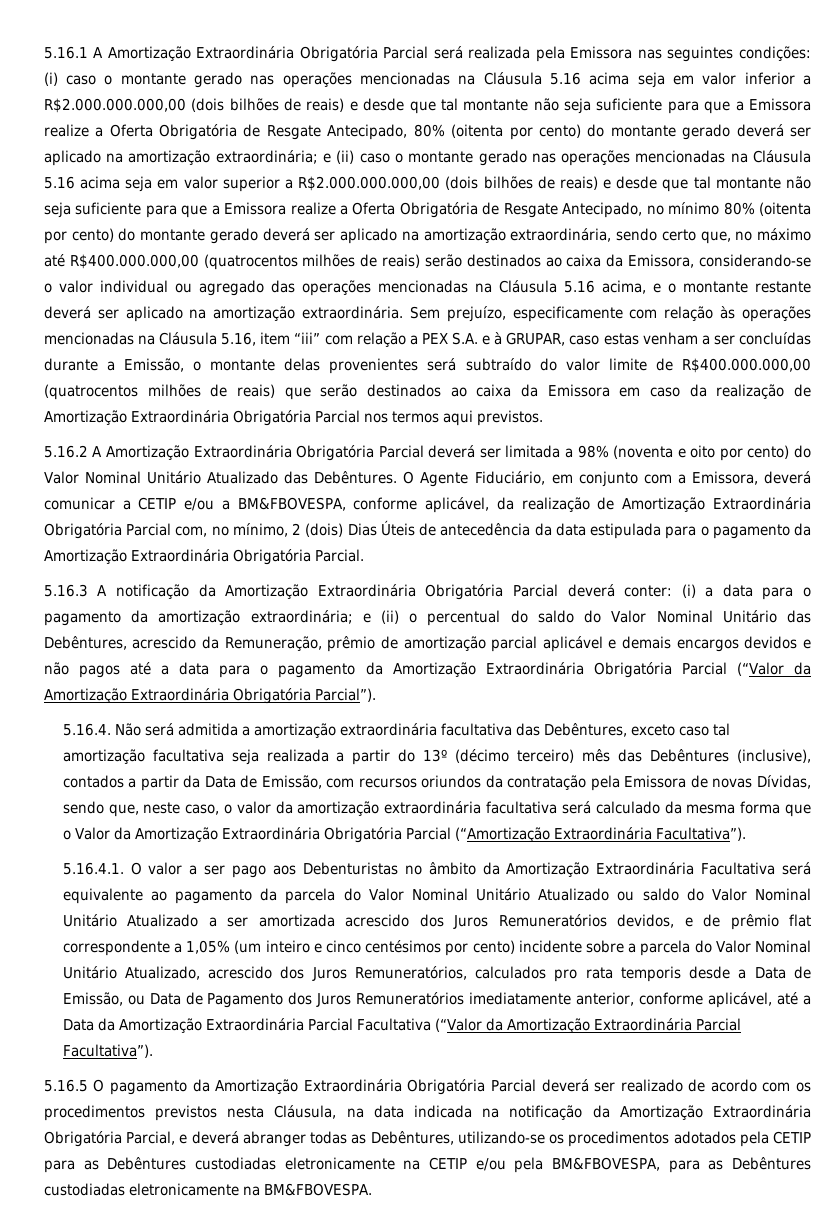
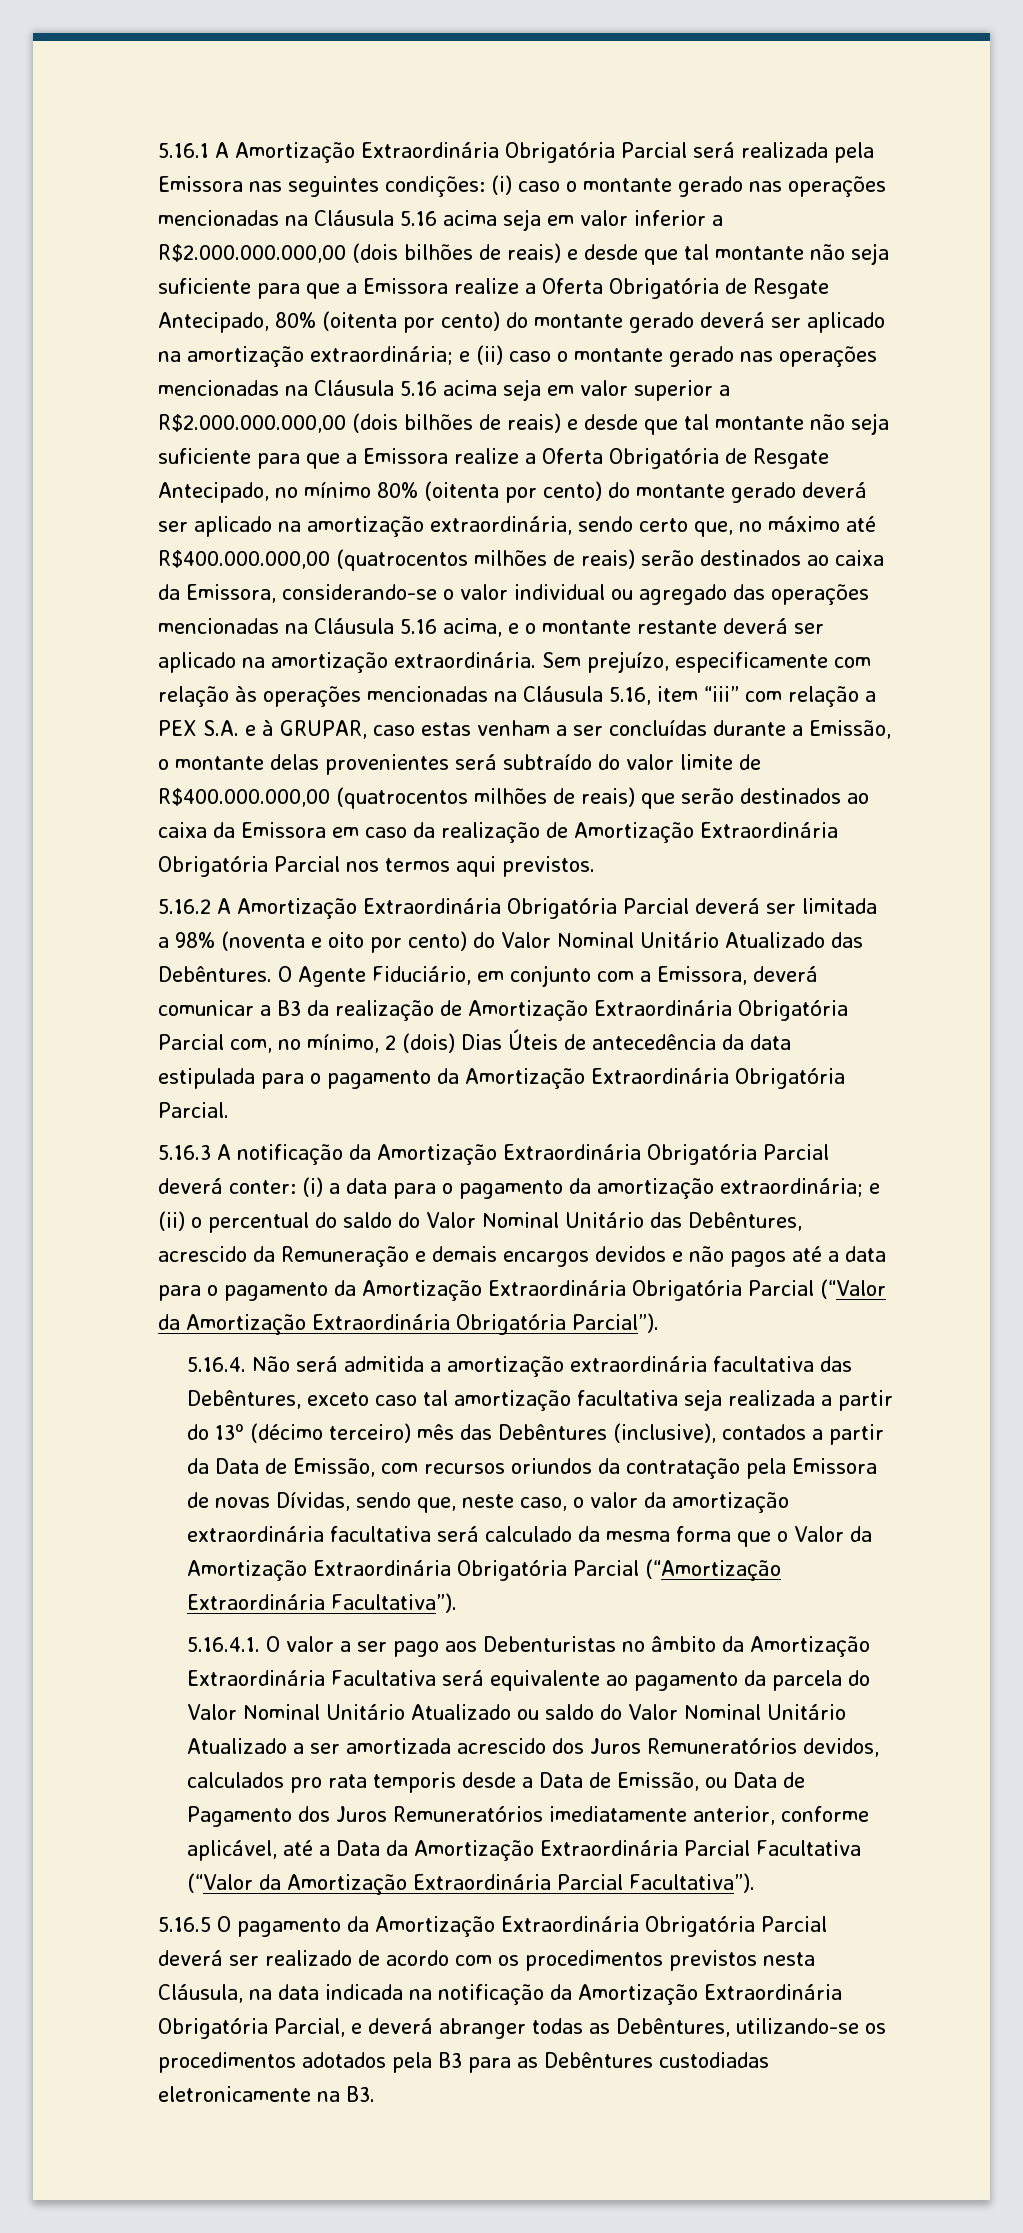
[138,497,490,513] CETIP e/ou a BM&FBOVESPA, conforme aplicável, -> [277,1000,302,1016] B3
[224,636,603,652] Remuneração, prêmio de amortização parcial aplicável -> [281,1246,410,1267] Remuneração
[684,914,812,930] [62,940,812,956] [62,966,467,981] e de prêmio flat correspondente a 1,05% (um inteiro e cinco centésimos por cento) incidente sobre a parcela do Valor Nominal Unitário Atualizado, acrescido dos Juros Remuneratórios, -> (879, 1747) none
[773,1131,812,1144] [43,1157,811,1173] [43,1183,372,1196] CETIP para as Debêntures custodiadas eletronicamente na CETIP e/ou pela BM&FBOVESPA, para as Debêntures custodiadas eletronicamente na BM&FBOVESPA. -> [438,2052,770,2073] [158,2086,376,2102] B3 para as Debêntures custodiadas eletronicamente na B3.

